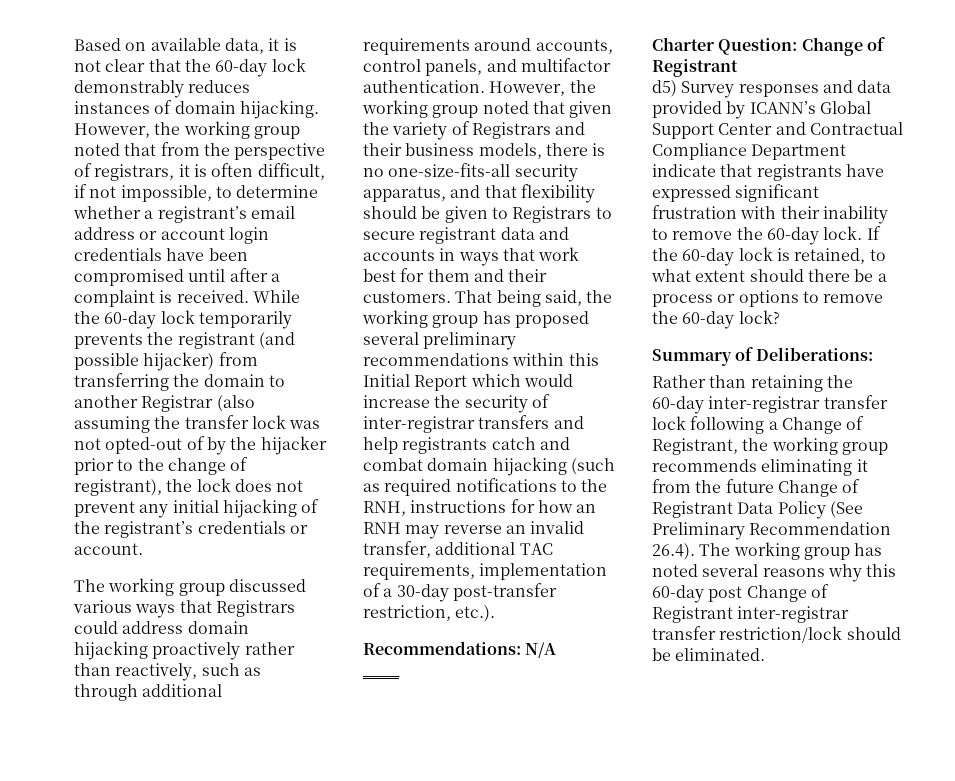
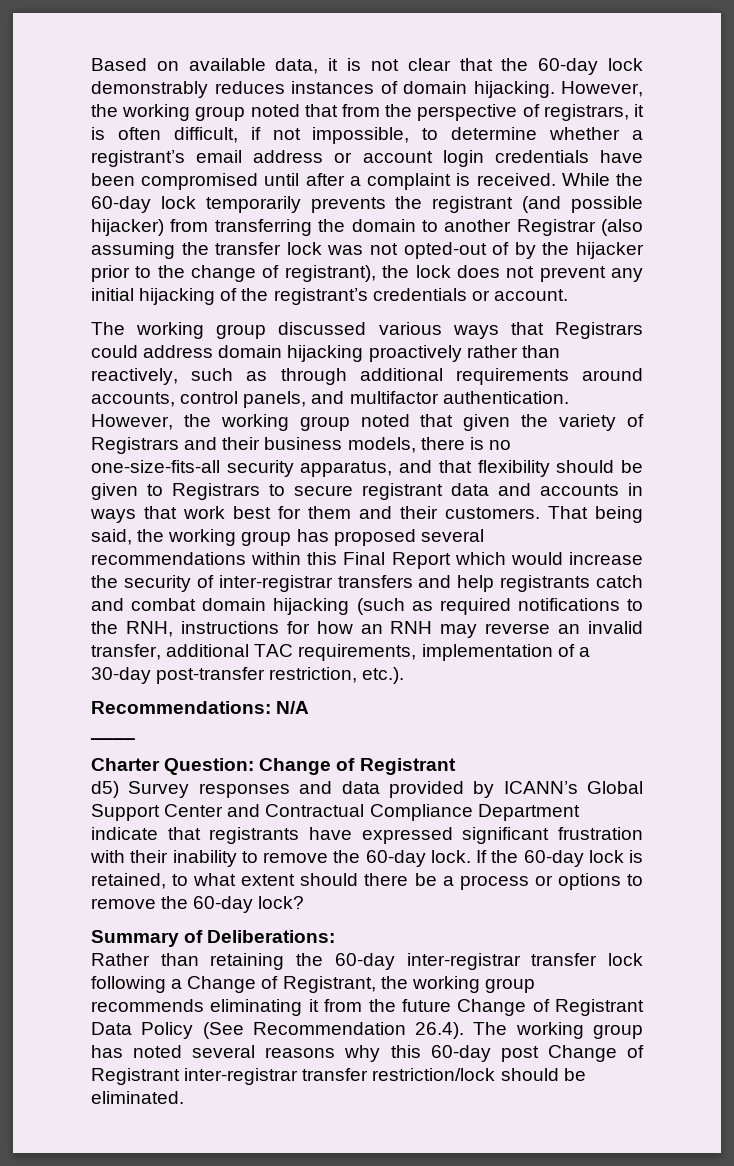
[423,332,517,350] preliminary -> (484, 535) none
[363,374,410,387] Initial -> [343,552,386,565] Final
[652,522,745,540] Preliminary -> (244, 1030) none

